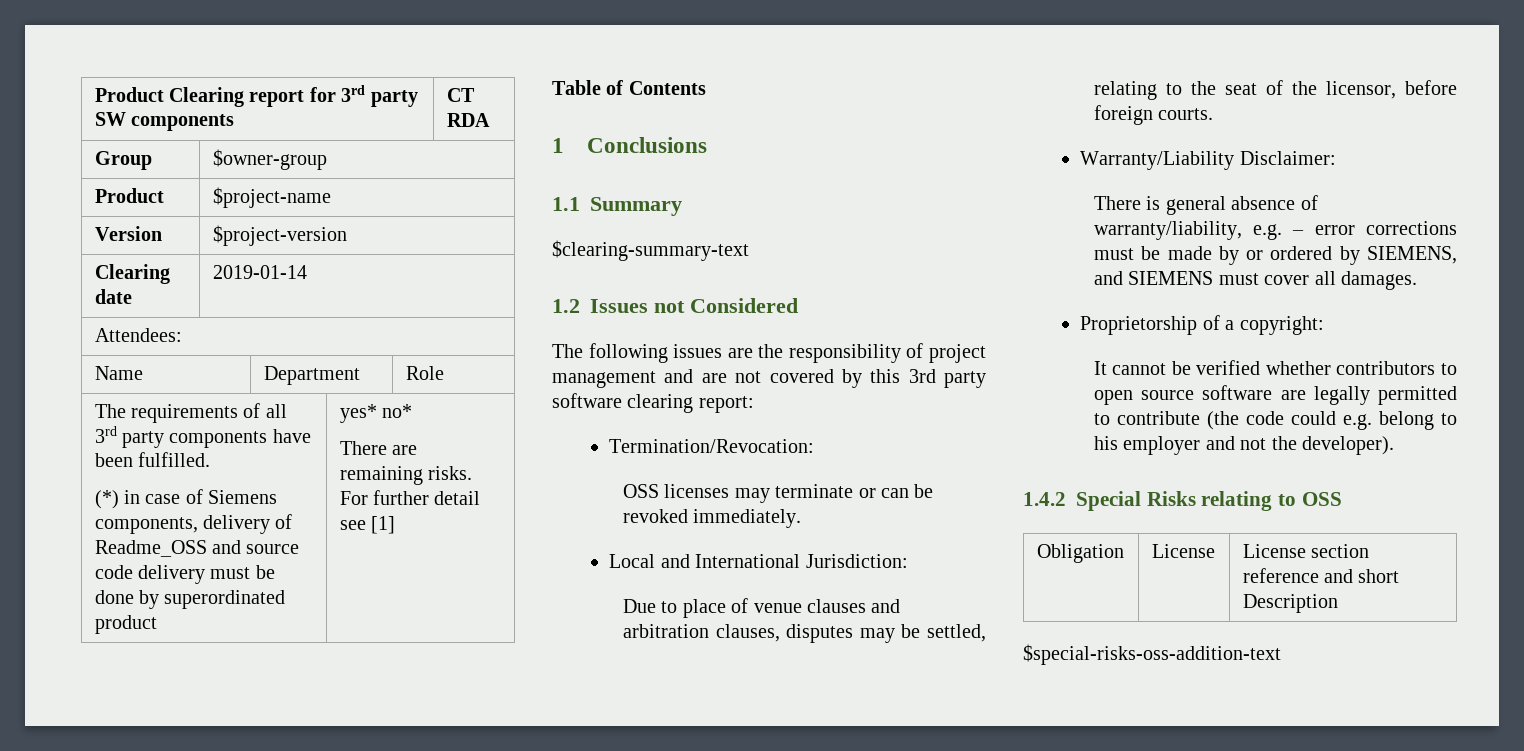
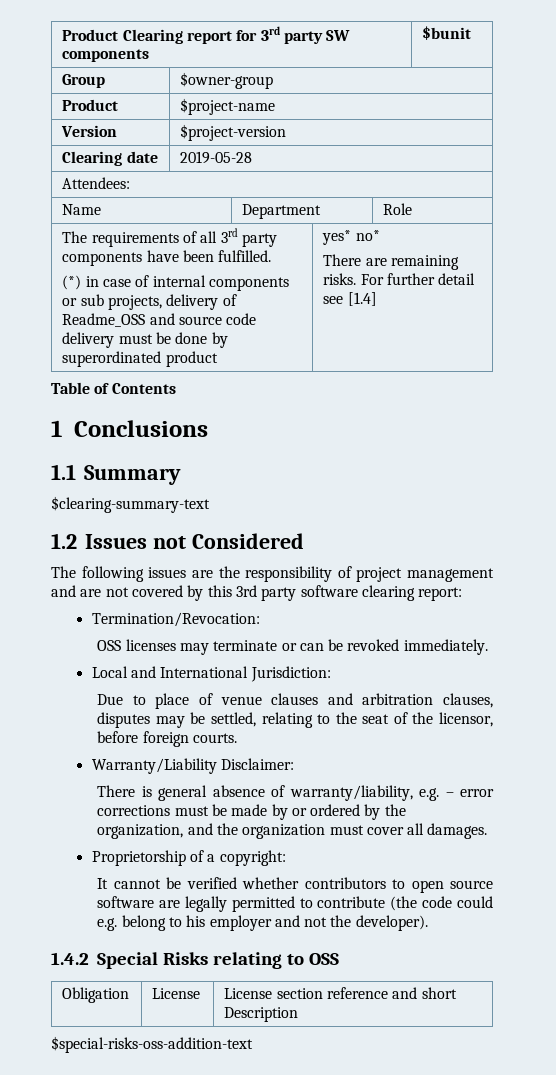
[446,88,475,102] [446,113,490,127] CT RDA -> [422,26,472,40] $bunit
[212,265,307,279] 2019-01-14 -> [180,151,253,164] 2019-05-28
[208,490,278,504] [94,517,198,534] Siemens components, -> [152,275,290,291] [62,294,163,310] internal components or sub projects,
[371,516,396,534] [1] -> [347,292,377,306] [1.4]
[1367,246,1457,264] [1093,271,1214,285] SIEMENS, and SIEMENS -> [384,804,406,816] [97,823,326,839] the organization, and the organization

